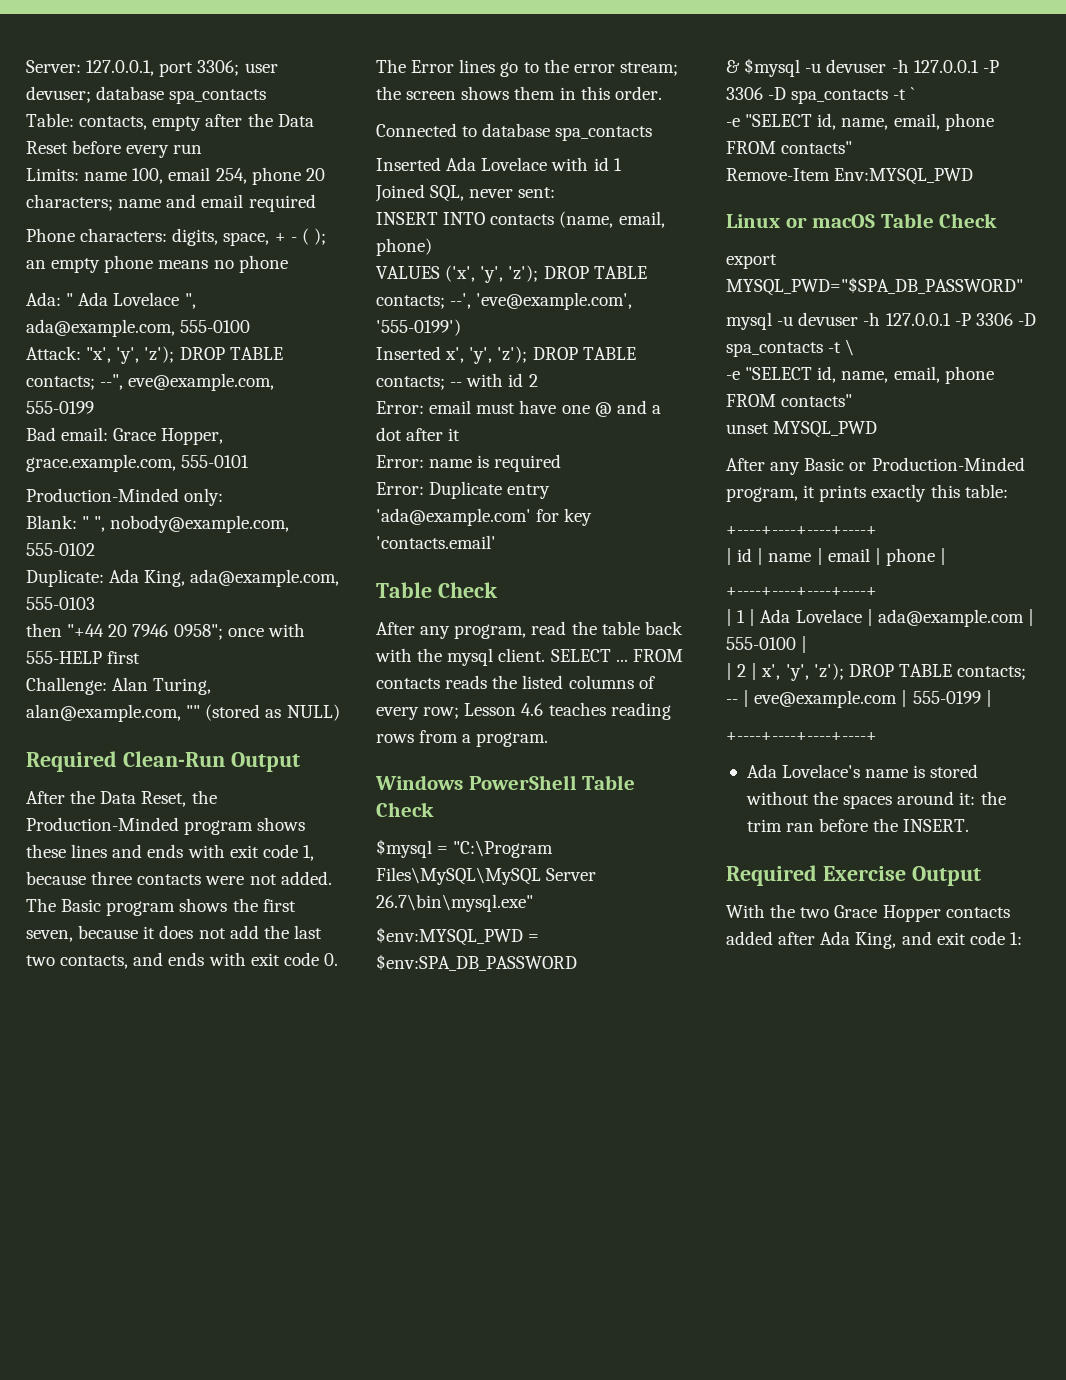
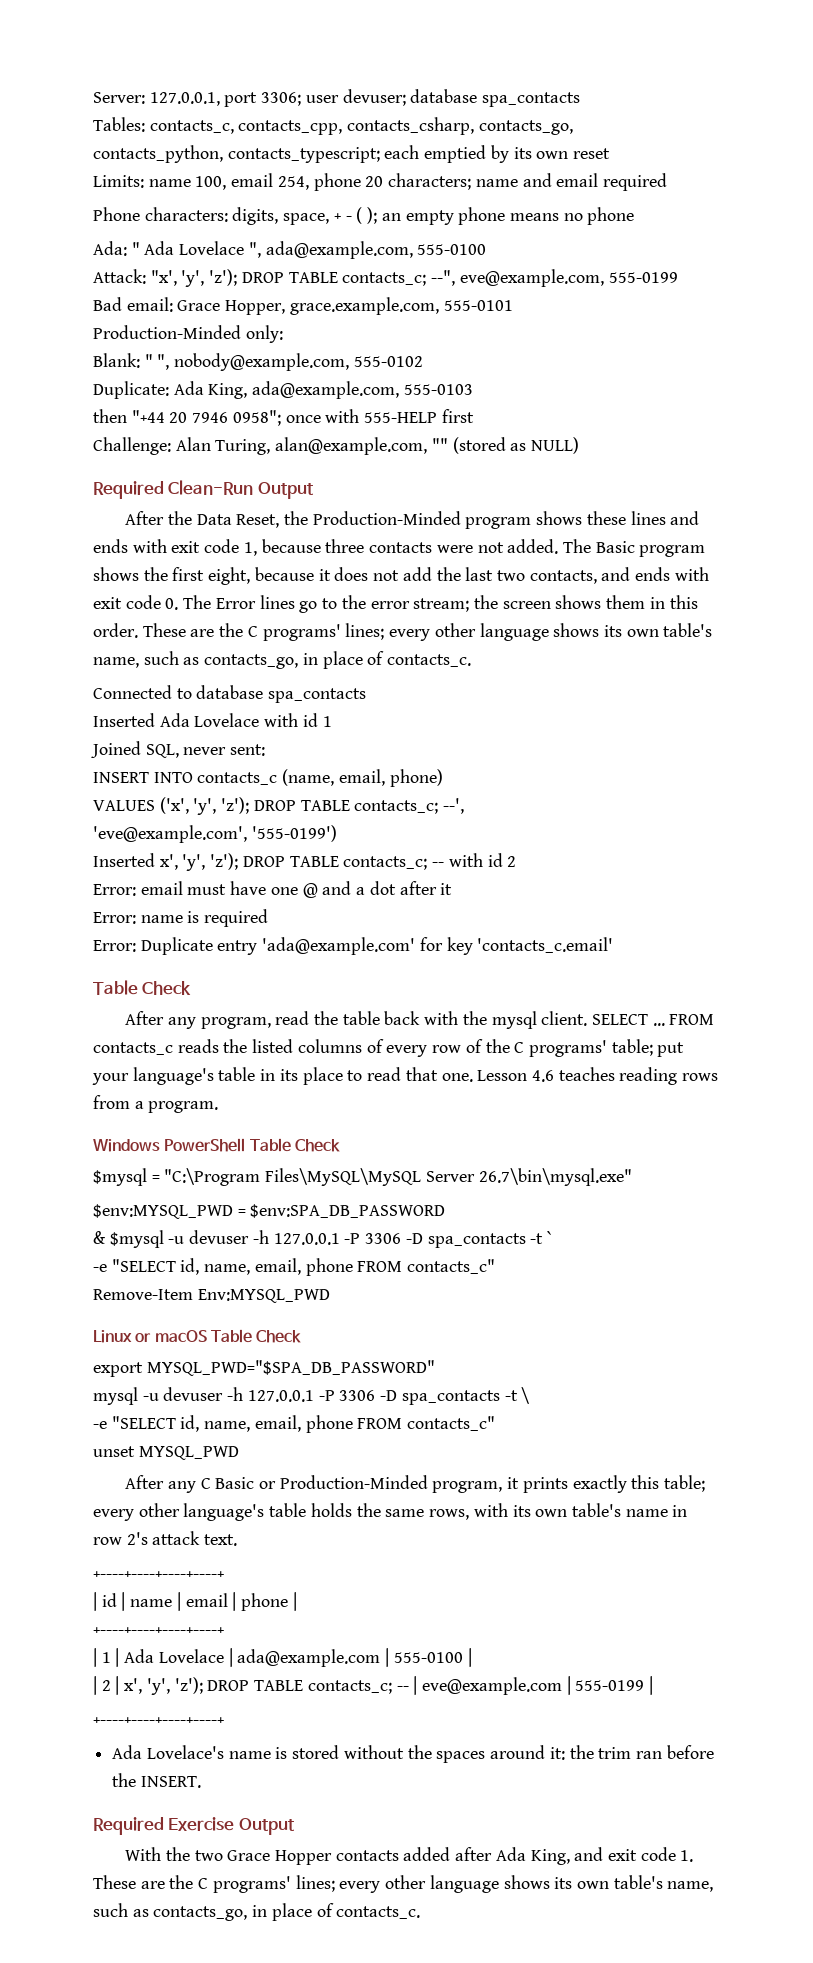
[26,113,314,131] [26,140,203,158] Table: contacts, empty after the Data Reset before every run -> [93,117,573,135] [93,145,611,163] Tables: contacts_c, contacts_cpp, contacts_csharp, contacts_go, // contacts_python, contacts_typescript; each emptied by its own reset
[26,376,95,390] contacts; -> [342,272,427,286] contacts_c;
[26,930,73,942] seven, -> [208,567,251,585] eight,
(662, 93) none -> [142,623,713,641] [93,651,472,669] These are the C programs' lines; every other language shows its own table's name, such as contacts_go, in place of contacts_c.
[490,214,555,225] contacts -> [197,772,278,785] contacts_c
[376,295,445,309] contacts; -> [354,800,439,814] contacts_c;
(472, 301) none -> (465, 806) //
[376,376,445,390] contacts; -> [343,856,428,870] contacts_c;
[376,535,496,549] 'contacts.email' -> [477,937,614,953] 'contacts_c.email'
[376,678,440,689] contacts -> [93,1042,173,1055] contacts_c
[423,707,460,719] row; -> [432,1039,685,1057] [92,1067,473,1085] row of the C programs' table; put your language's table in its place to read that one.
[781,141,853,154] contacts" -> [407,1259,496,1274] contacts_c"
[781,394,853,407] contacts" -> [407,1416,496,1431] contacts_c"
(801, 468) none -> [200,1478,211,1489] C
[964,484,1008,498] table: -> [664,1475,706,1492] [93,1503,688,1521] [93,1531,238,1546] table; every other language's table holds the same rows, with its own table's name in row 2's attack text.
[957,666,1027,680] contacts; -> [307,1680,392,1694] contacts_c;
[1009,932,1022,945] 1: -> [680,1850,694,1862] [93,1875,714,1893] [93,1903,421,1921] 1. These are the C programs' lines; every other language shows its own table's name, such as contacts_go, in place of contacts_c.

